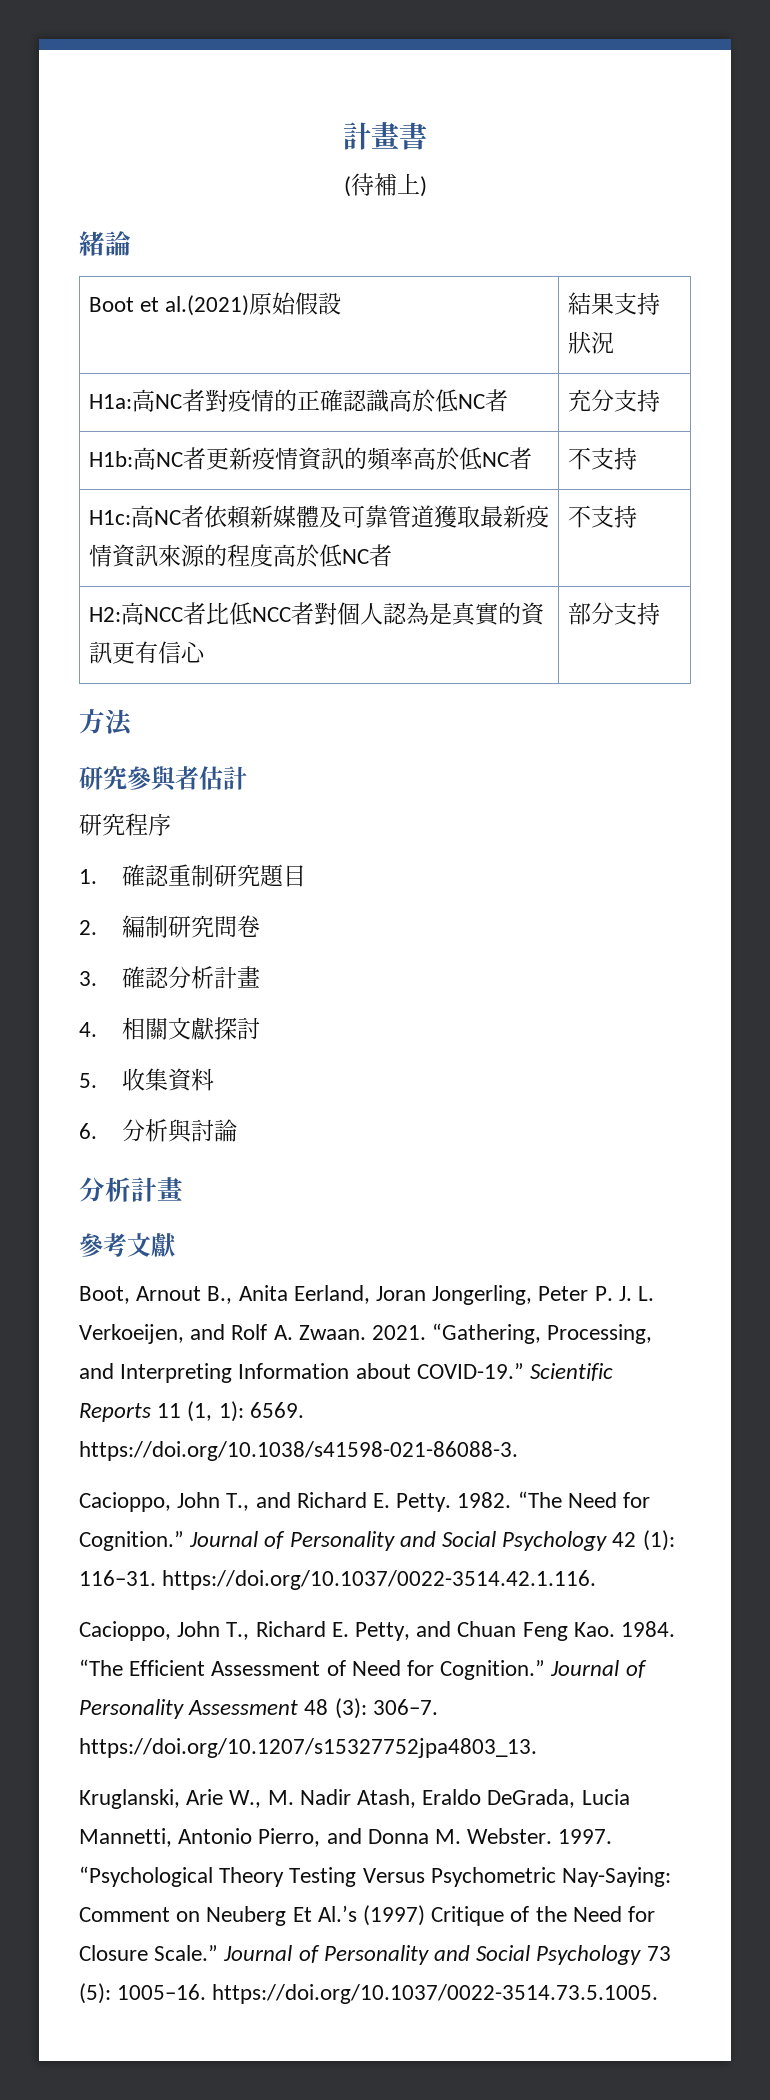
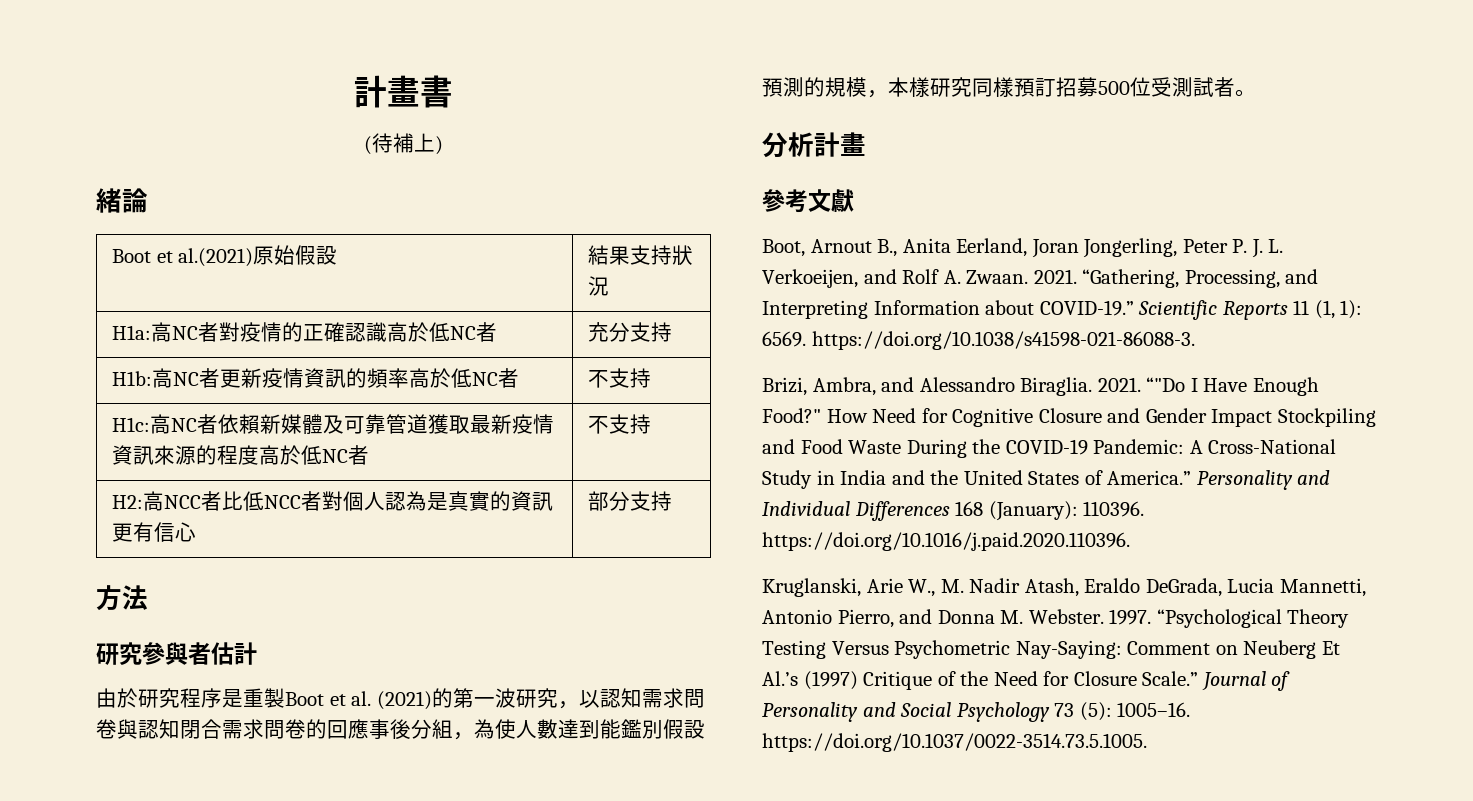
(247, 778) none -> [96,688,138,708] 由於
[79,864,306,887] [79,915,260,938] [79,966,260,989] [79,1017,260,1040] [79,1068,214,1092] [79,1119,237,1143] // 1.確認重制研究題目 // 2.編制研究問卷 // 3.確認分析計畫 // 4.相關文獻探討 // 5.收集資料 // 6.分析與討論 -> [222,688,705,710] [96,719,705,740] [762,77,1256,98] 是重製Boot et al. (2021)的第一波研究，以認知需求問卷與認知閉合需求問卷的回應事後分組，為使人數達到能鑑別假設預測的規模，本樣研究同樣預訂招募500位受測試者。
[79,1491,651,1512] [79,1530,675,1551] [79,1570,597,1590] [79,1621,676,1641] [79,1659,647,1680] [79,1698,438,1719] [79,1738,537,1758] Cacioppo, John T., and Richard E. Petty. 1982. “The Need for Cognition.” Journal of Personality and Social Psychology 42 (1): 116–31. https://doi.org/10.1037/0022-3514.42.1.116. // Cacioppo, John T., Richard E. Petty, and Chuan Feng Kao. 1984. “The Efficient Assessment of Need for Cognition.” Journal of Personality Assessment 48 (3): 306–7. https://doi.org/10.1207/s15327752jpa4803_13. -> [762,377,1319,396] [762,408,1376,427] [762,439,1337,458] [762,470,1331,490] [762,501,1145,521] [762,532,1130,551] Brizi, Ambra, and Alessandro Biraglia. 2021. “"Do I Have Enough Food?" How Need for Cognitive Closure and Gender Impact Stockpiling and Food Waste During the COVID-19 Pandemic: A Cross-National Study in India and the United States of America.” Personality and Individual Differences 168 (January): 110396. https://doi.org/10.1016/j.paid.2020.110396.

